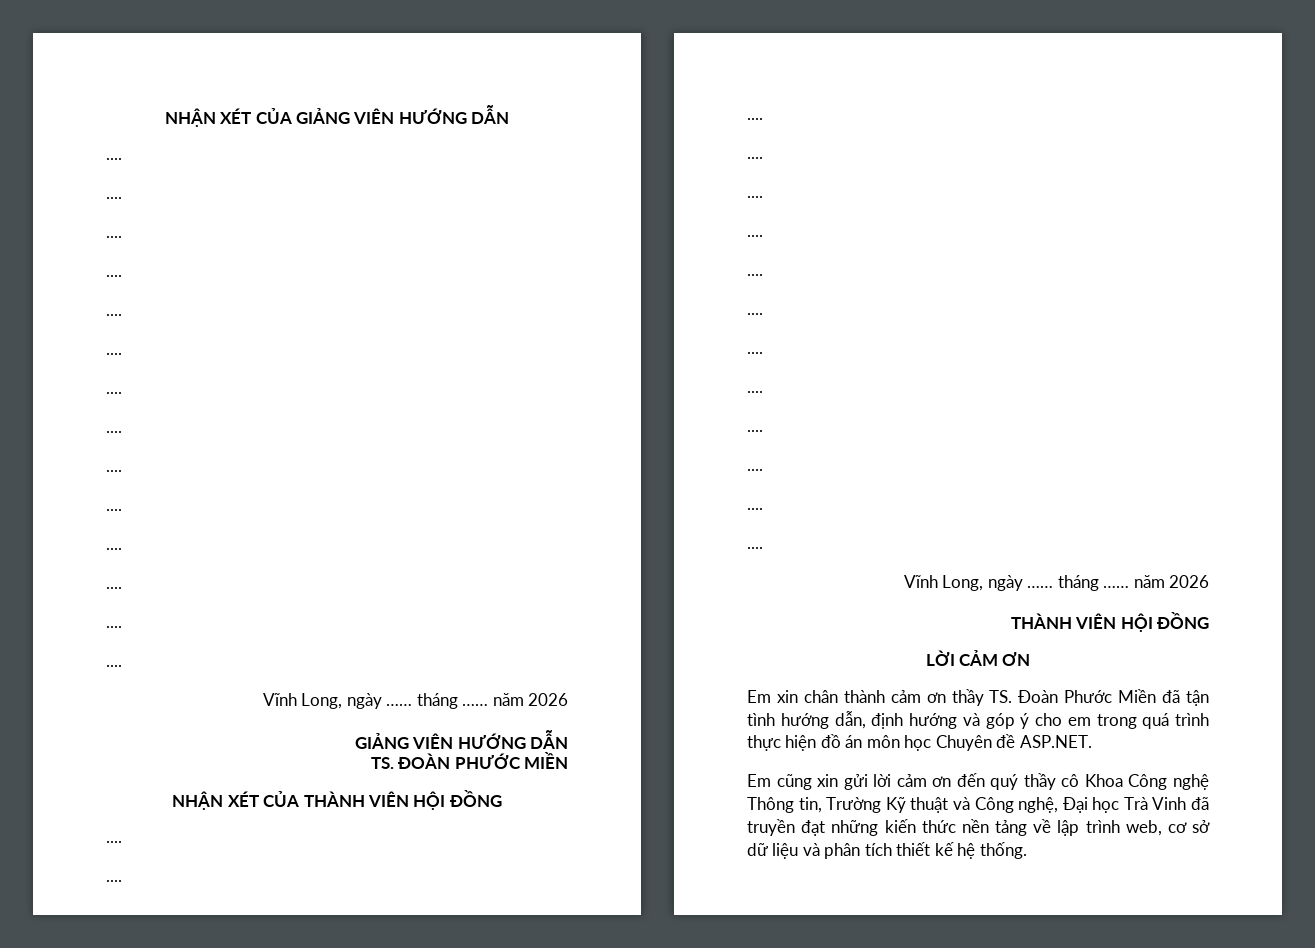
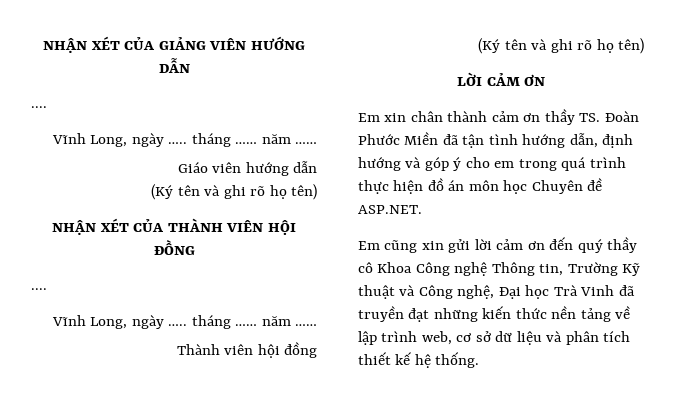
[106,197,122,199] [106,236,122,238] [106,275,122,277] [106,314,122,316] [106,353,122,355] [106,392,122,394] [106,431,122,433] [106,470,122,472] [106,509,122,511] [106,548,122,550] [106,587,122,589] [106,626,122,628] [106,665,122,667] [262,693,568,709] [354,730,568,749] [370,752,568,769] // .... // .... // .... // .... // .... // .... // .... // .... // .... // .... // .... // .... // .... // Vĩnh Long, ngày …… tháng …… năm 2026 // GIẢNG VIÊN HƯỚNG DẪN // TS. ĐOÀN PHƯỚC MIỀN -> [51,133,318,147] [177,161,317,176] [151,184,318,200] // Vĩnh Long, ngày ….. tháng …… năm …… // Giáo viên hướng dẫn // (Ký tên và ghi rõ họ tên)
[106,880,122,882] [747,118,763,120] [747,157,763,159] [747,196,763,198] [747,235,763,237] [747,274,763,276] [747,313,763,315] [747,352,763,354] [747,391,763,393] [747,430,763,432] [747,469,763,471] [747,508,763,510] [747,547,763,549] [903,575,1209,591] [1010,612,1209,632] // .... // .... // .... // .... // .... // .... // .... // .... // .... // .... // .... // .... // .... // Vĩnh Long, ngày …… tháng …… năm 2026 // THÀNH VIÊN HỘI ĐỒNG -> [51,315,318,329] [176,342,317,358] [478,38,644,54] // Vĩnh Long, ngày ….. tháng …… năm …… // Thành viên hội đồng // (Ký tên và ghi rõ họ tên)

